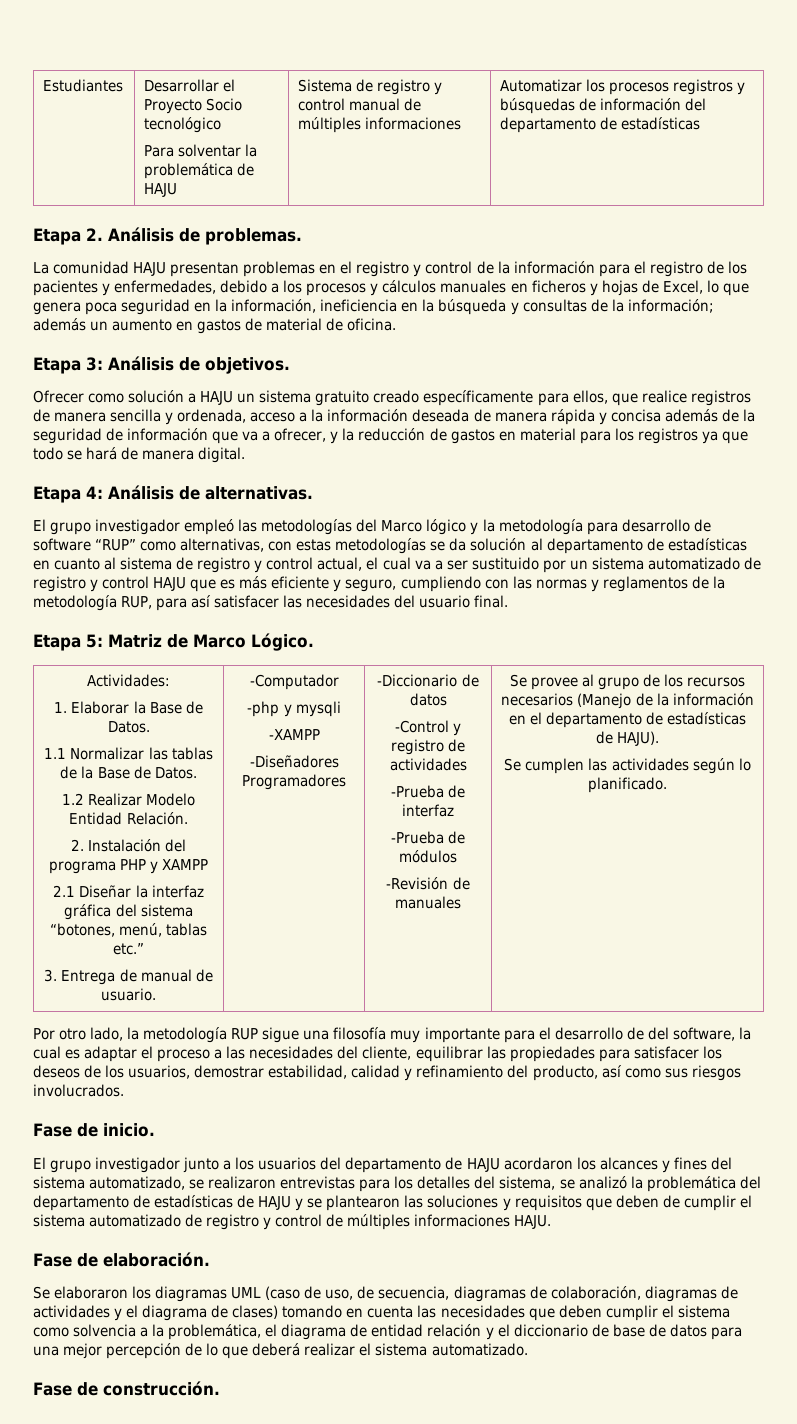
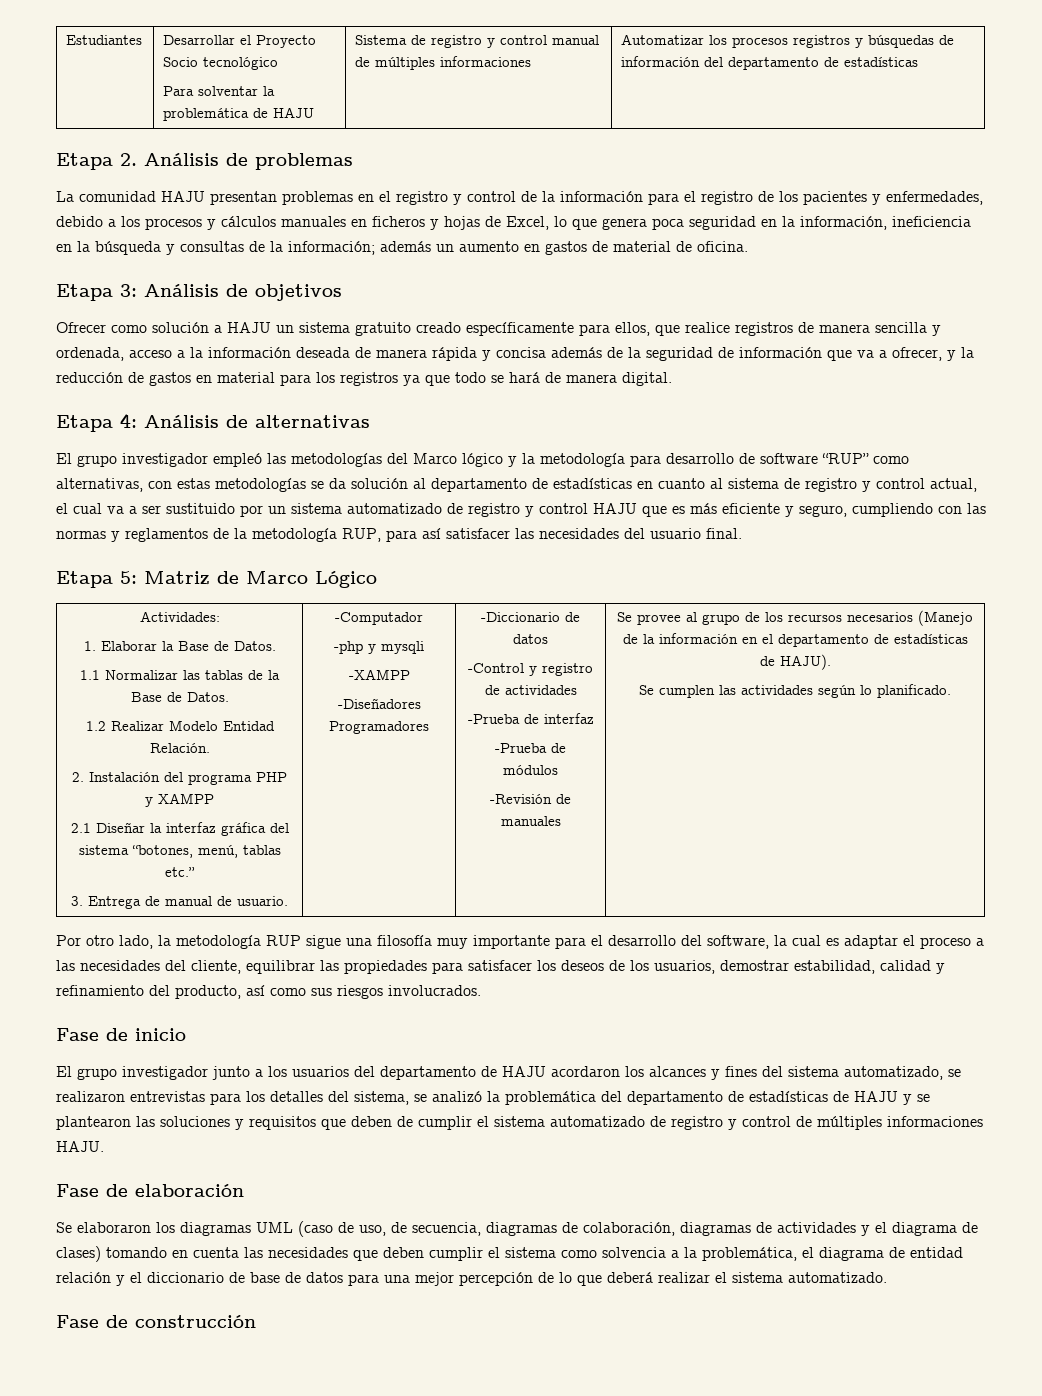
[205,228,302,245] problemas. -> [255,153,353,170] problemas
[205,357,290,374] objetivos. -> [255,284,342,301] objetivos
[205,486,313,500] alternativas. -> [255,415,370,428] alternativas
[251,633,314,651] Lógico. -> [315,571,377,588] Lógico
[626,1027,644,1040] de -> (676, 940) none
[102,1123,155,1137] inicio. -> [135,1028,186,1041] inicio
[102,1252,210,1267] elaboración. -> [135,1184,244,1197] elaboración
[102,1381,220,1396] construcción. -> [135,1315,256,1328] construcción

